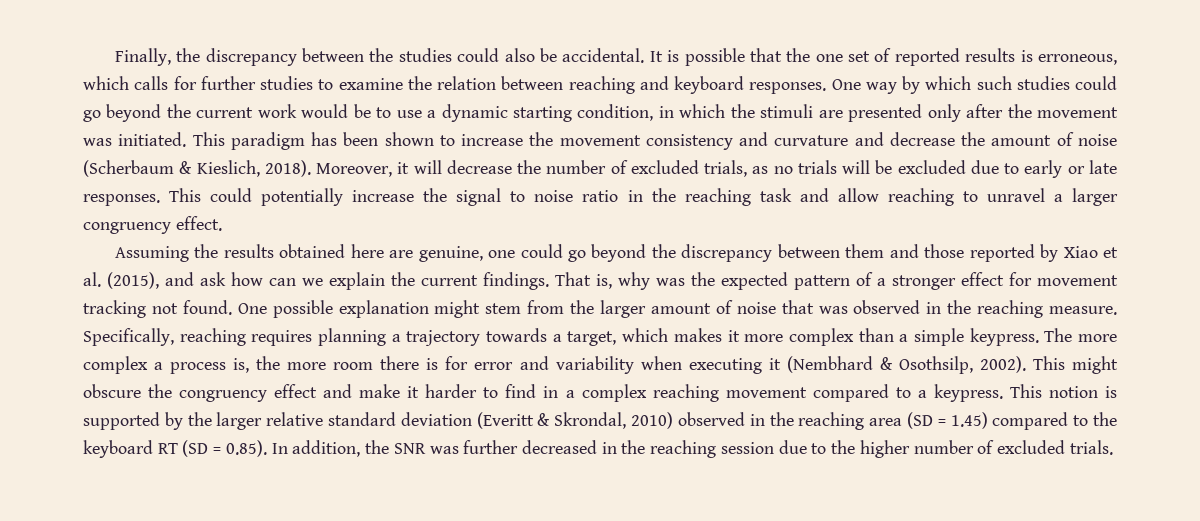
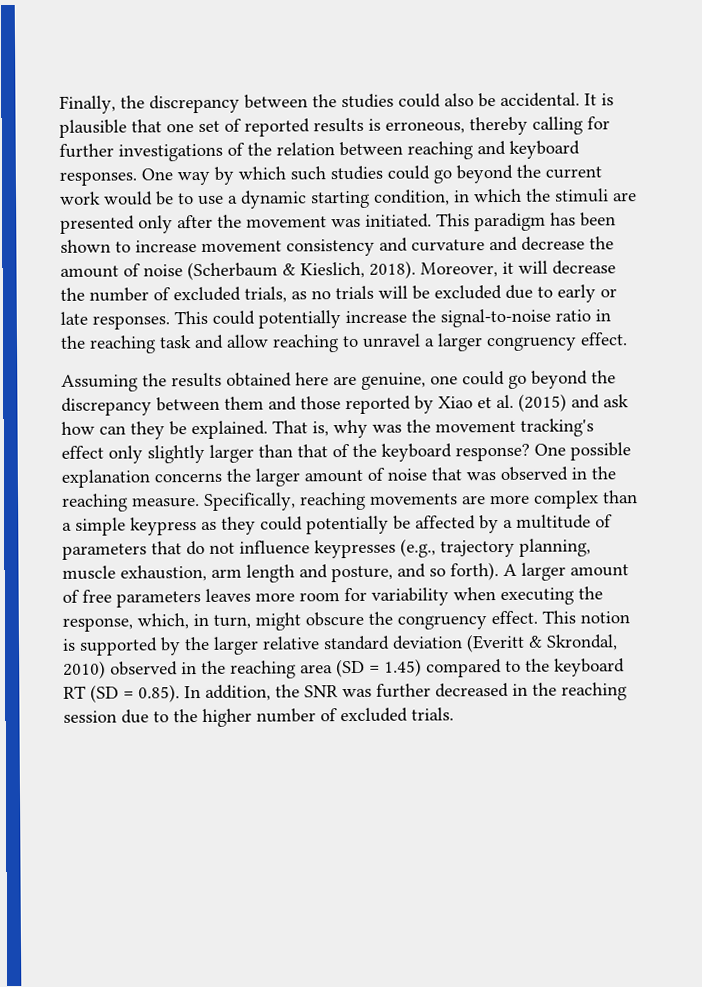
[684,48,811,66] possible that the -> [59,119,162,138] plausible that
[83,76,403,90] which calls for further studies to examine -> [469,116,610,136] [59,142,245,162] thereby calling for further investigations of
[529,132,554,146] the -> (197, 246) none
[456,188,574,206] signal to noise -> [440,308,551,328] signal-to-noise
[107,272,159,289] (2015), -> [518,393,567,412] (2015)
[302,272,549,290] we explain the current findings. -> [130,420,268,440] they be explained.
[721,272,1118,290] [83,300,565,318] expected pattern of a stronger effect for movement tracking not found. One possible explanation might stem from -> [435,418,594,437] [61,442,631,464] [61,469,222,488] movement tracking's effect only slightly larger than that of the keyboard response? One possible explanation concerns
[251,328,740,346] requires planning a trajectory towards a target, which makes it -> [370,493,486,505] movements are
[969,328,1118,346] [83,356,1118,374] [83,384,1003,402] keypress. The more complex a process is, the more room there is for error and variability when executing it (Nembhard & Osothsilp, 2002). This might obscure the congruency effect and make it harder to find in a complex reaching movement compared to a keypress. -> [130,514,613,536] [62,538,591,560] [62,562,629,583] [62,586,603,608] [62,610,538,632] keypress as they could potentially be affected by a multitude of parameters that do not influence keypresses (e.g., trajectory planning, muscle exhaustion, arm length and posture, and so forth). A larger amount of free parameters leaves more room for variability when executing the response, which, in turn, might obscure the congruency effect.

